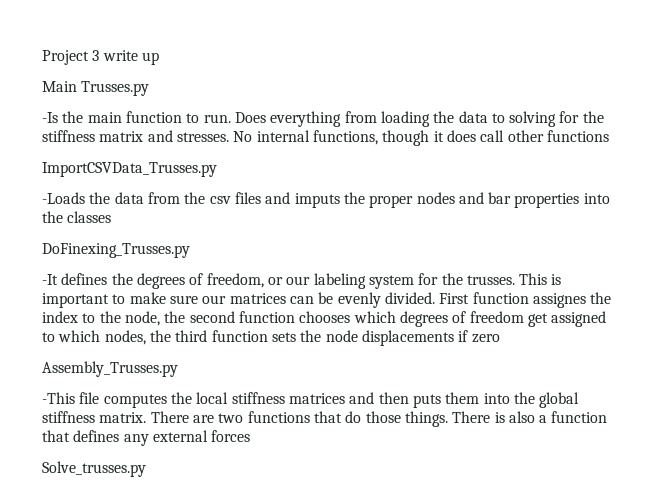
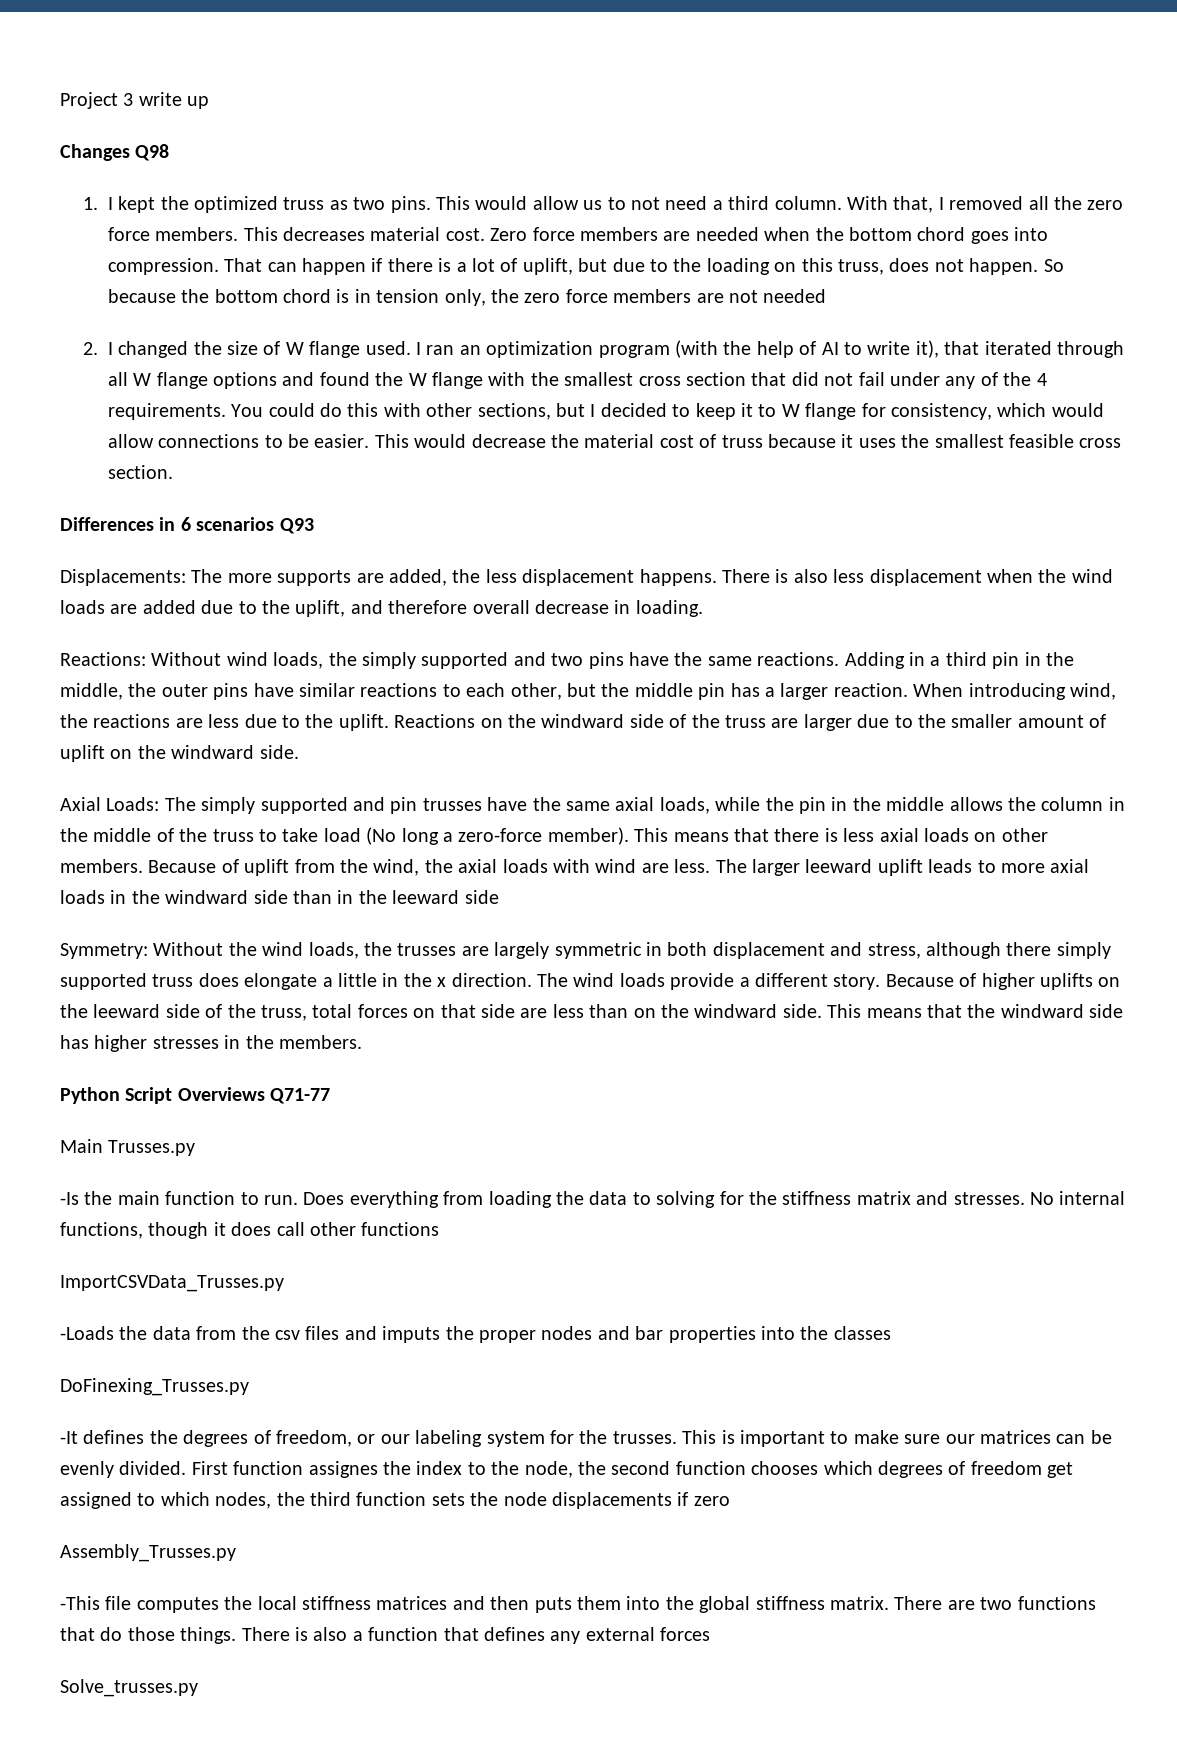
(159, 58) none -> [60,144,170,161] [82,196,1124,213] [107,227,1049,244] [107,258,1064,275] [107,289,827,306] [82,340,1124,358] [107,372,1047,389] [107,403,1104,420] [107,434,1122,448] [107,465,173,479] [60,517,314,534] [60,569,1113,586] [60,600,703,617] [60,652,1074,669] [60,683,1116,700] [60,714,1107,731] [60,745,299,762] [60,797,1125,814] [60,827,1048,845] [60,859,1090,876] [60,890,499,904] [60,942,1111,959] [60,973,1121,990] [60,1004,1124,1021] [60,1035,362,1052] [60,1087,331,1104] // Changes Q98 // 1. I kept the optimized truss as two pins. This would allow us to not need a third column. With that, I removed all the zero force members. This decreases material cost. Zero force members are needed when the bottom chord goes into compression. That can happen if there is a lot of uplift, but due to the loading on this truss, does not happen. So because the bottom chord is in tension only, the zero force members are not needed // 2. I changed the size of W flange used. I ran an optimization program (with the help of AI to write it), that iterated through all W flange options and found the W flange with the smallest cross section that did not fail under any of the 4 requirements. You could do this with other sections, but I decided to keep it to W flange for consistency, which would allow connections to be easier. This would decrease the material cost of truss because it uses the smallest feasible cross section. // Differences in 6 scenarios Q93 // Displacements: The more supports are added, the less displacement happens. There is also less displacement when the wind loads are added due to the uplift, and therefore overall decrease in loading. // Reactions: Without wind loads, the simply supported and two pins have the same reactions. Adding in a third pin in the middle, the outer pins have similar reactions to each other, but the middle pin has a larger reaction. When introducing wind, the reactions are less due to the uplift. Reactions on the windward side of the truss are larger due to the smaller amount of uplift on the windward side. // Axial Loads: The simply supported and pin trusses have the same axial loads, while the pin in the middle allows the column in the middle of the truss to take load (No long a zero-force member). This means that there is less axial loads on other members. Because of uplift from the wind, the axial loads with wind are less. The larger leeward uplift leads to more axial loads in the windward side than in the leeward side // Symmetry: Without the wind loads, the trusses are largely symmetric in both displacement and stress, although there simply supported truss does elongate a little in the x direction. The wind loads provide a different story. Because of higher uplifts on the leeward side of the truss, total forces on that side are less than on the windward side. This means that the windward side has higher stresses in the members. // Python Script Overviews Q71-77

